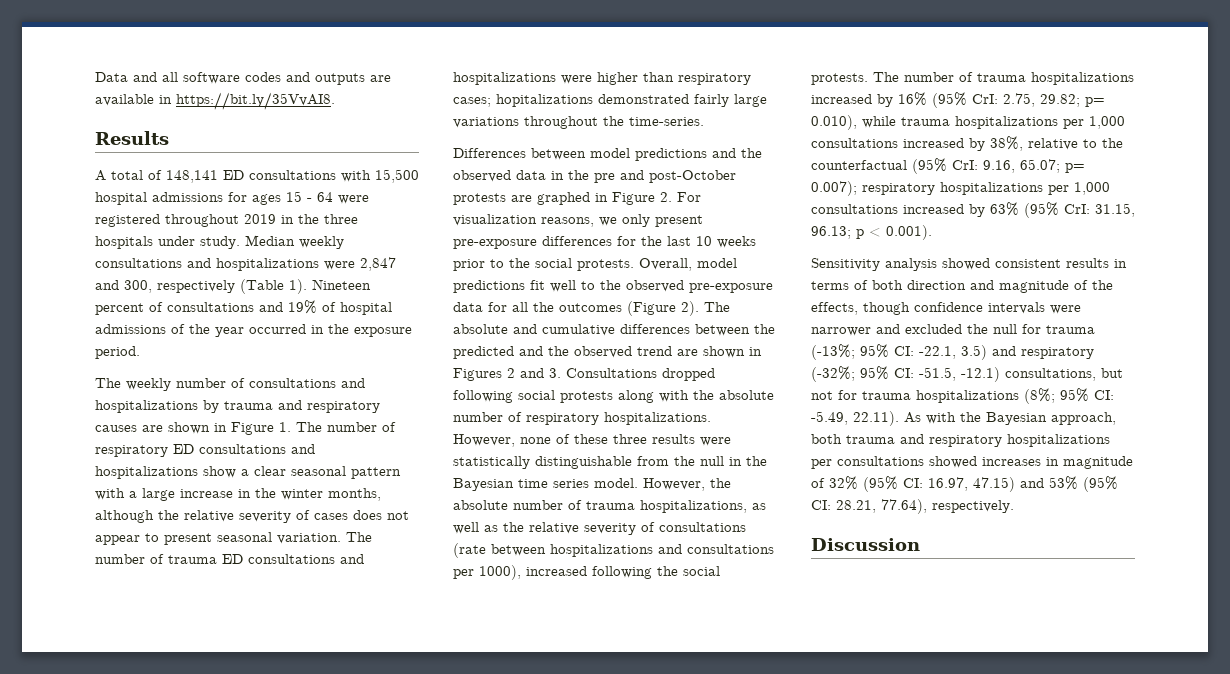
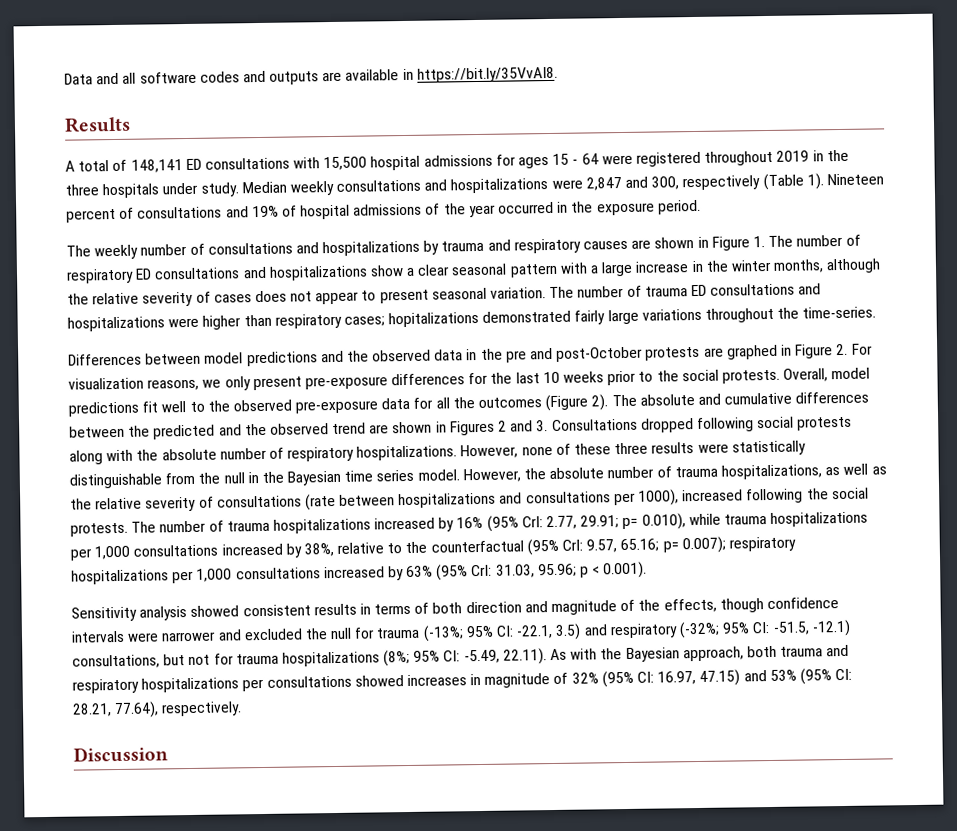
[1003,93,1080,107] 2.75, 29.82; -> [546,515,620,530] 2.77, 29.91;
[983,159,1060,173] 9.16, 65.07; -> [586,538,660,553] 9.57, 65.16;
[1095,203,1135,217] [811,226,851,239] 31.15, 96.13; -> [495,563,577,578] 31.03, 95.96;

